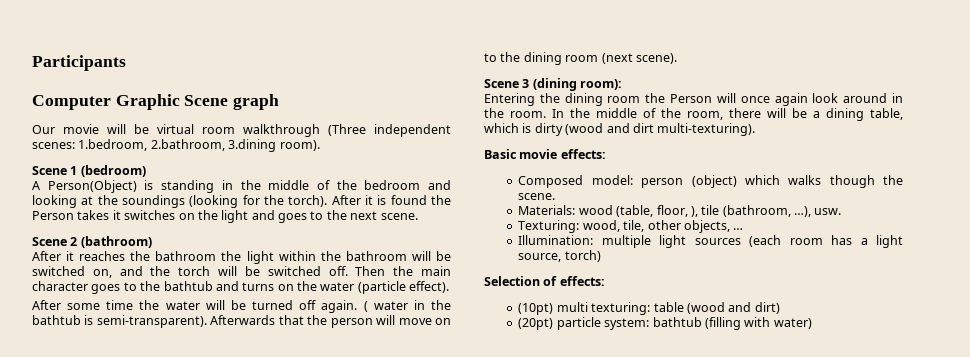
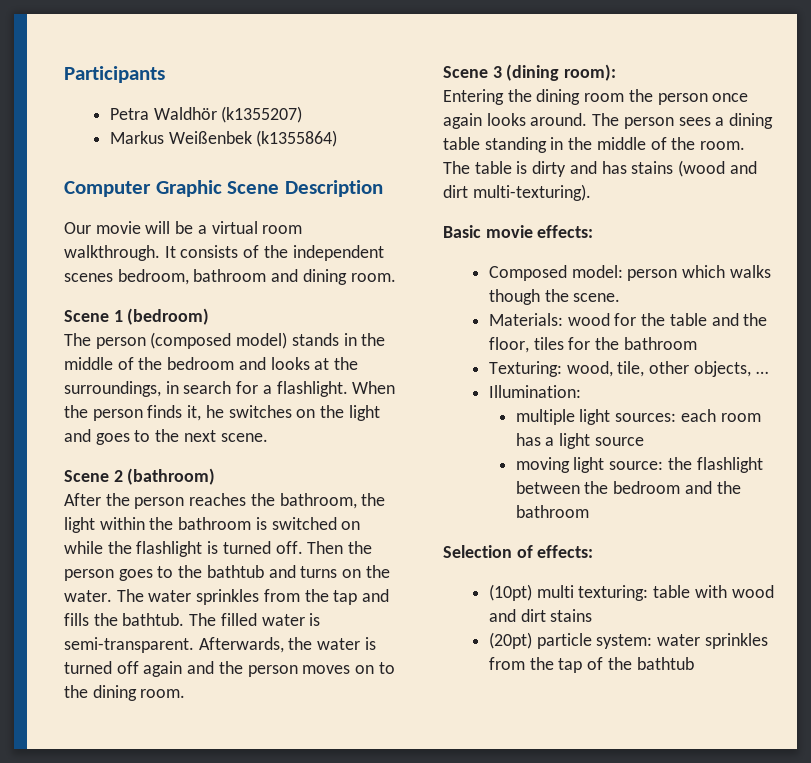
(126, 63) none -> [109,106,303,123] [109,130,338,147] // Petra Waldhör (k1355207) // Markus Weißenbek (k1355864)
[233,94,280,110] graph -> [284,180,383,197] Description
(149, 129) none -> [197,225,207,234] a
[243,124,451,137] [32,139,320,152] [32,165,146,177] [32,180,215,193] walkthrough (Three independent scenes: 1.bedroom, 2.bathroom, 3.dining room). // Scene 1 (bedroom) // A Person(Object) is standing -> [64,245,384,261] [64,269,396,285] [64,308,210,325] [64,332,339,349] walkthrough. It consists of the independent scenes bedroom, bathroom and dining room. // Scene 1 (bedroom) // The person (composed model) stands
[32,195,77,208] looking -> [270,357,310,370] looks
[122,195,451,208] [32,210,121,220] soundings (looking for the torch). After it is found the Person takes it -> [64,381,396,397] [64,405,224,421] surroundings, in search for a flashlight. When the person finds it, he
[66,251,75,261] it -> [105,493,185,509] the person
[155,251,217,261] bathroom -> [279,493,357,509] bathroom,
[411,251,451,261] [32,266,321,278] will be switched on, and the torch will be switched -> [255,517,361,530] [64,541,271,557] is switched on while the flashlight is turned
[420,266,451,276] [32,281,88,291] main character -> [64,569,114,581] person
[320,281,450,294] [32,300,451,313] [32,315,432,328] water (particle effect). // After some time the water will be turned off again. ( water in the bathtub is semi-transparent). Afterwards that the person will move -> [64,589,390,605] [64,613,321,626] [64,637,376,653] [64,661,351,677] water. The water sprinkles from the tap and fills the bathtub. The filled water is semi-transparent. Afterwards, the water is turned off again and the person moves
[565,53,677,64] room (next scene). -> [140,689,186,698] room.
[670,93,903,106] [484,108,903,121] [484,123,563,136] Person will once again look around in the room. In the middle of the room, there will be a dining table, which is dirty -> [657,93,749,105] [443,113,774,129] [443,137,746,153] [443,161,674,177] person once again looks around. The person sees a dining table standing in the middle of the room. The table is dirty and has stains
[691,175,737,188] (object) -> (678, 275) none
[616,205,842,217] (table, floor, ), tile (bathroom, …), usw. -> [614,313,768,326] [488,337,697,353] for the table and the floor, tiles for the bathroom
(594, 240) none -> (581, 391) //
[694,235,782,247] sources (each -> [615,409,716,422] sources: each
[518,250,601,262] source, torch) -> [594,437,644,446] [515,457,763,473] [515,481,741,494] [515,505,589,518] source // moving light source: the flashlight between the bedroom and the bathroom
[686,302,780,314] [518,317,812,330] (wood and dirt) // (20pt) particle system: bathtub (filling with water) -> [694,585,774,598] [488,609,593,622] [488,632,768,649] [488,657,694,673] with wood and dirt stains // (20pt) particle system: water sprinkles from the tap of the bathtub

